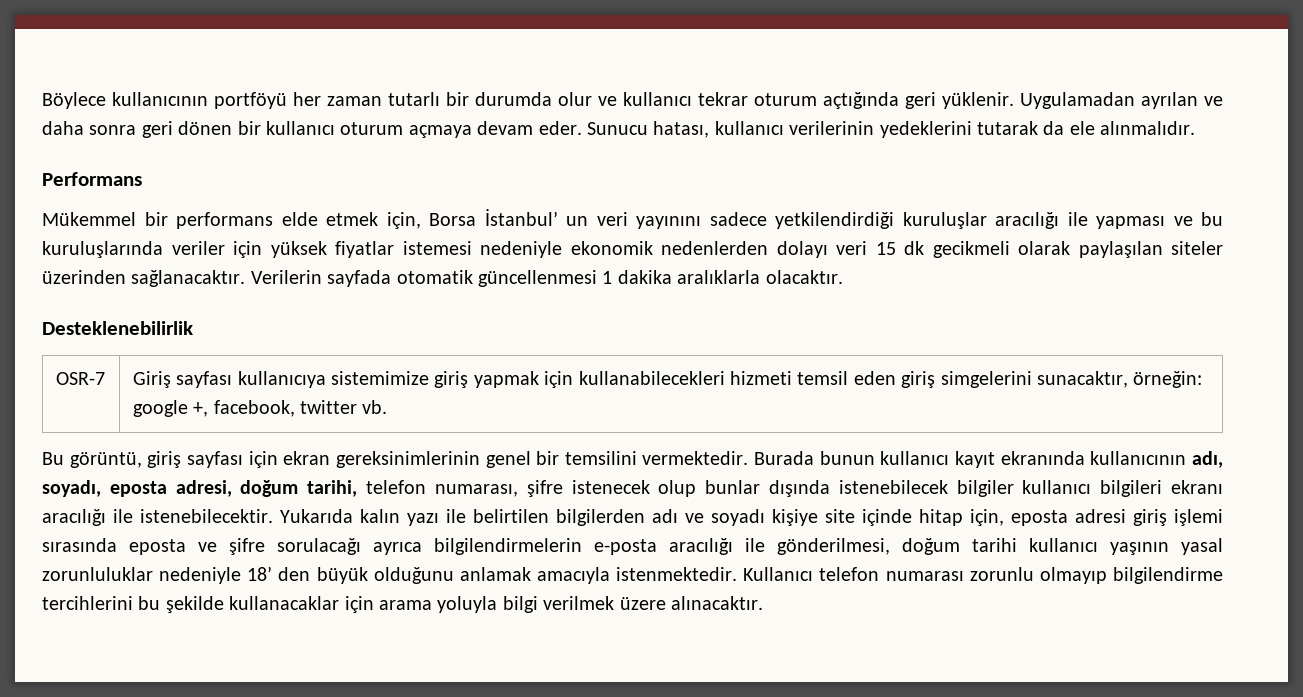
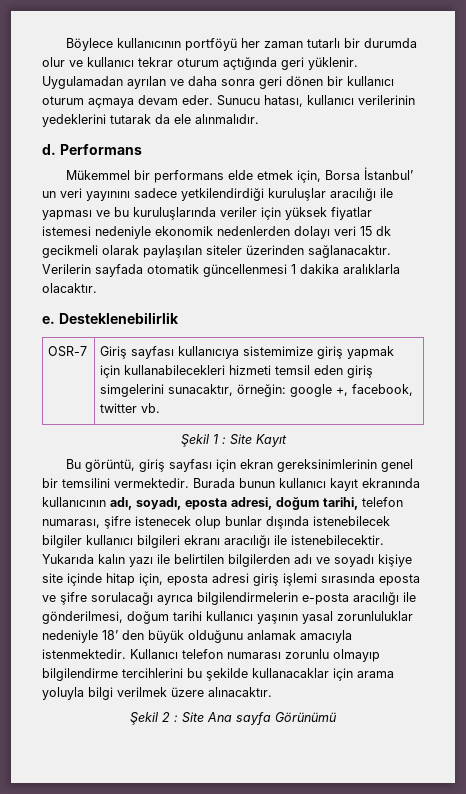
(1196, 128) none -> [42,144,56,155] d.
(843, 277) none -> [42,316,55,324] e.
(388, 407) none -> [180,434,287,447] // Şekil 1 : Site Kayıt
(763, 603) none -> [130,712,336,725] // Şekil 2 : Site Ana sayfa Görünümü

